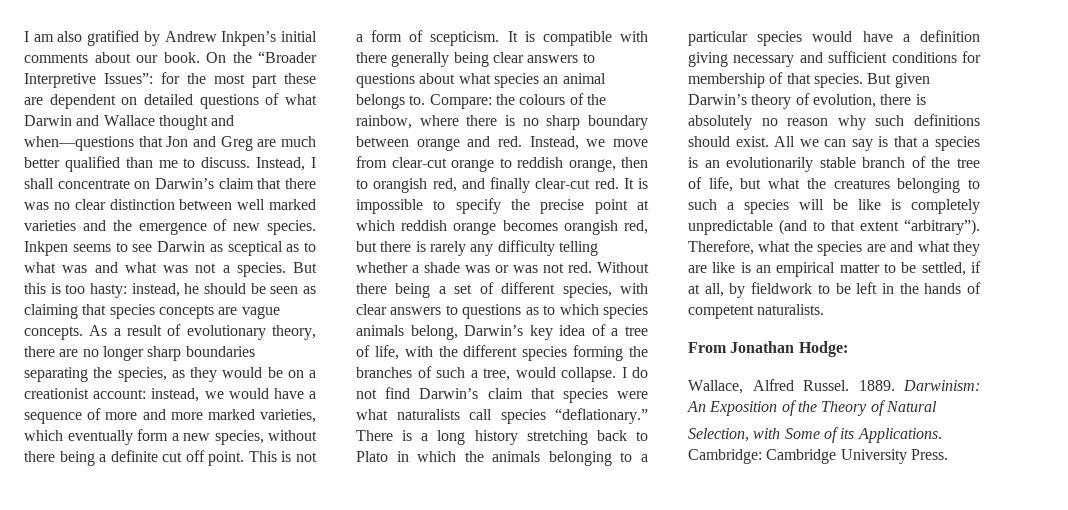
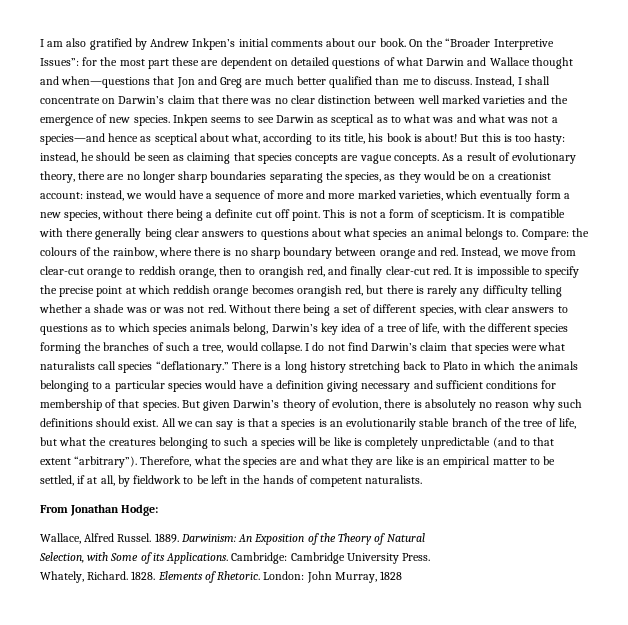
[236,262,286,277] species. -> [40,133,458,145] species—and hence as sceptical about what, according to its title, his book is about!
(948, 454) none -> [40,571,403,583] // Whately, Richard. 1828. Elements of Rhetoric. London: John Murray, 1828

